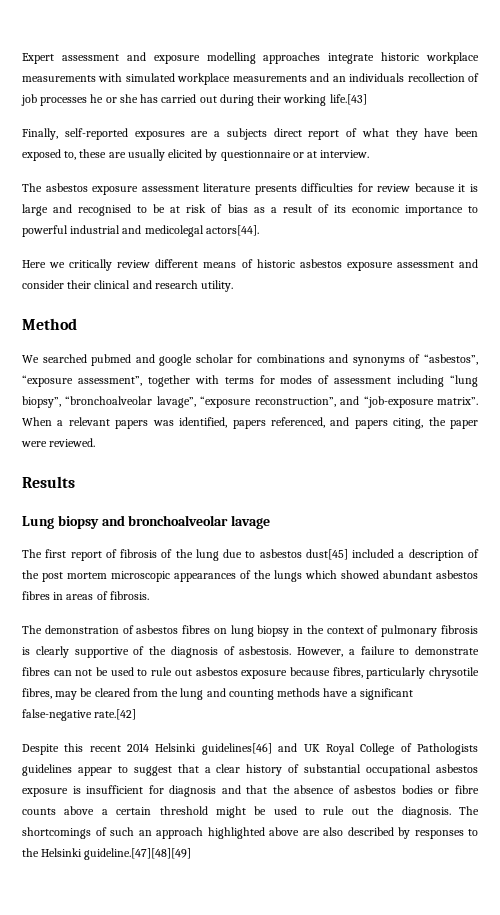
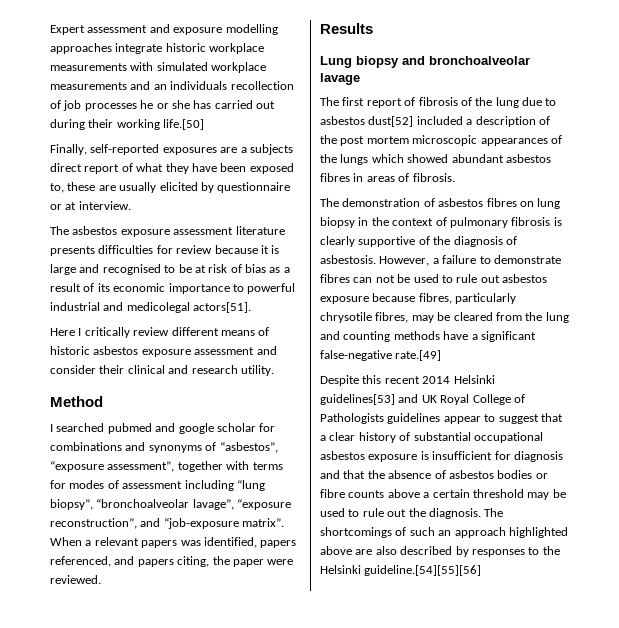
[329,94,367,105] life.[43] -> [163,119,205,130] life.[50]
[205,225,259,236] actors[44]. -> [193,302,252,313] actors[51].
[49,262,66,268] we -> [78,328,82,336] I
[22,355,39,363] We -> [50,424,53,432] I
[305,549,348,560] dust[45] -> [368,116,414,127] dust[52]
[94,709,137,720] rate.[42] -> [395,350,442,361] rate.[49]
[201,743,272,755] guidelines[46] -> [320,394,395,405] guidelines[53]
[215,806,246,818] might -> [527,492,550,500] may
[84,848,192,860] guideline.[47][48][49] -> [364,565,482,576] guideline.[54][55][56]

